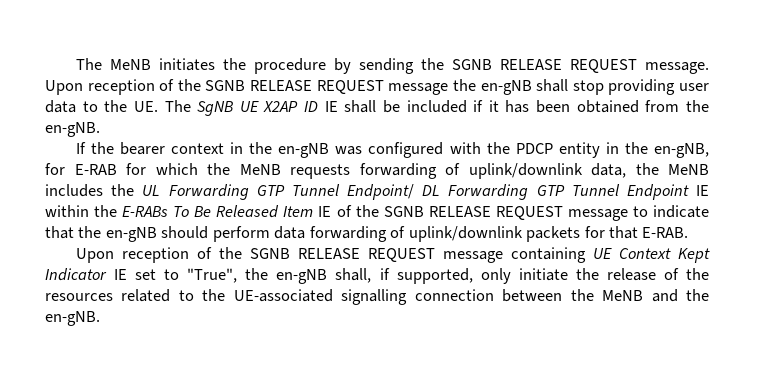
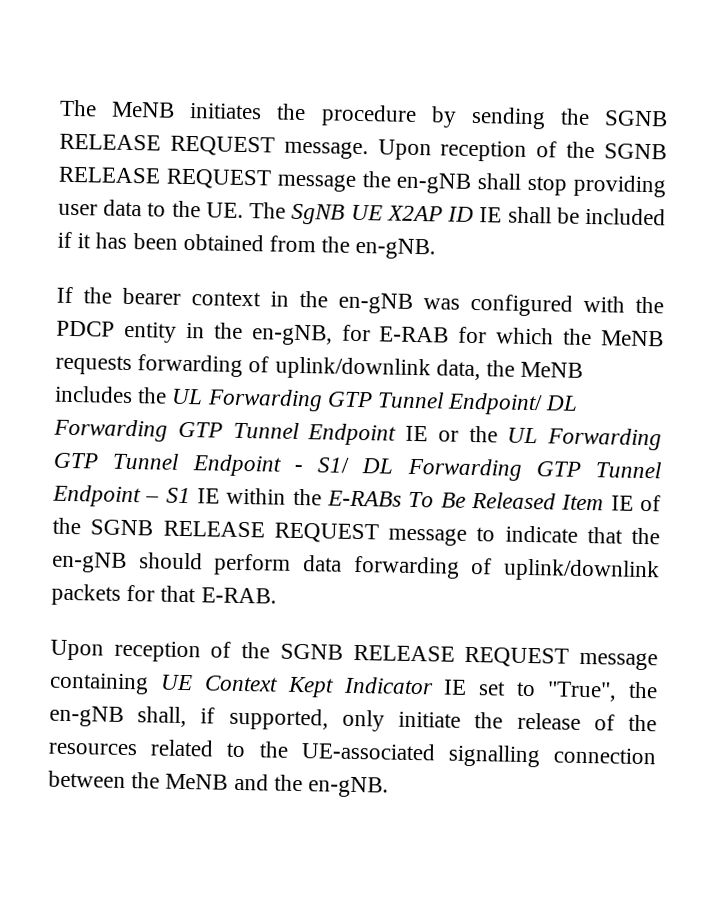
(709, 190) none -> [437,425,662,451] [53,452,661,481] [52,484,221,508] or the UL Forwarding GTP Tunnel Endpoint - S1/ DL Forwarding GTP Tunnel Endpoint – S1 IE

